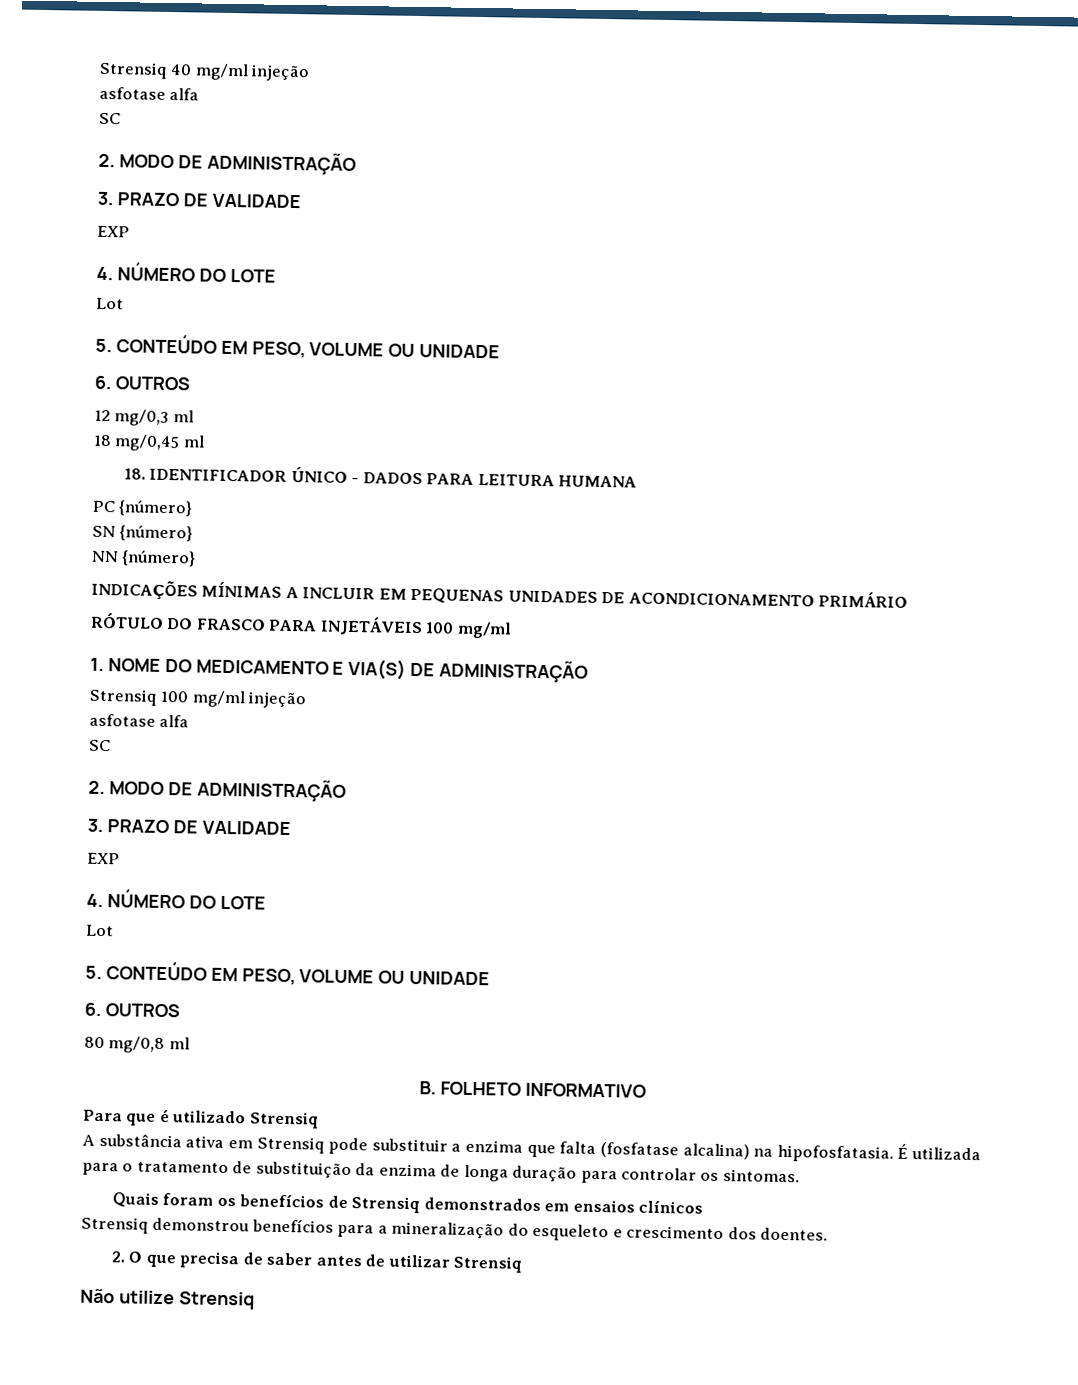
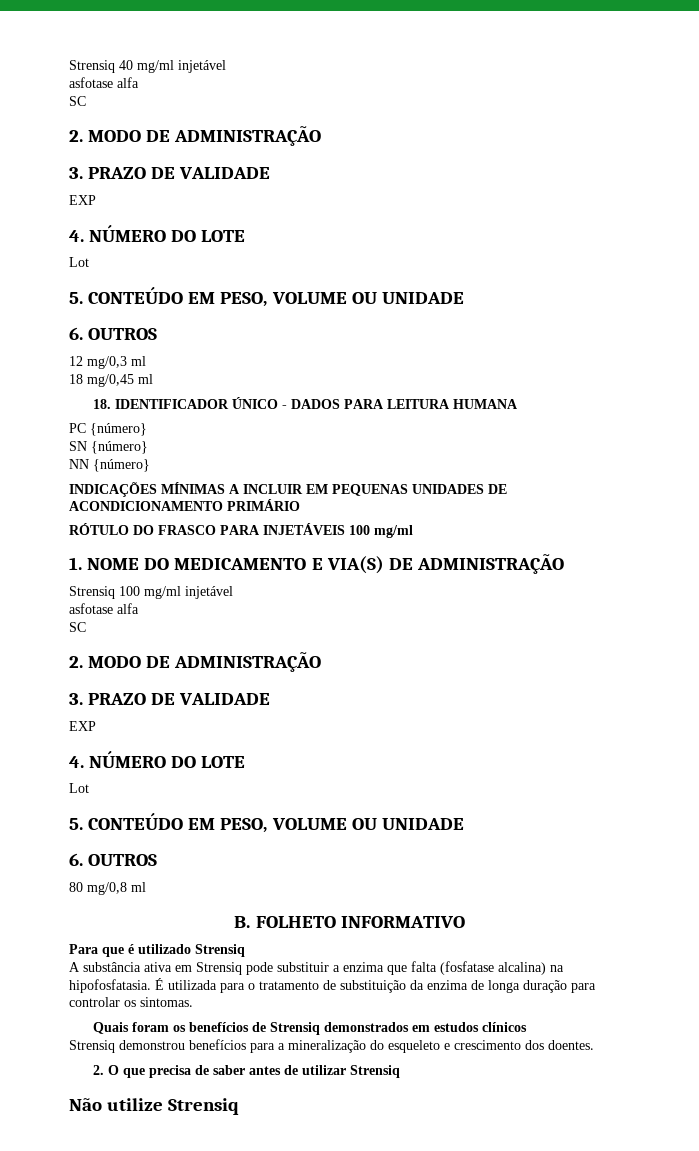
[251,64,311,82] injeção -> [178,60,226,73] injetável
[248,691,307,709] injeção -> [185,586,233,599] injetável
[572,1199,635,1213] ensaios -> [433,1022,479,1032] estudos

